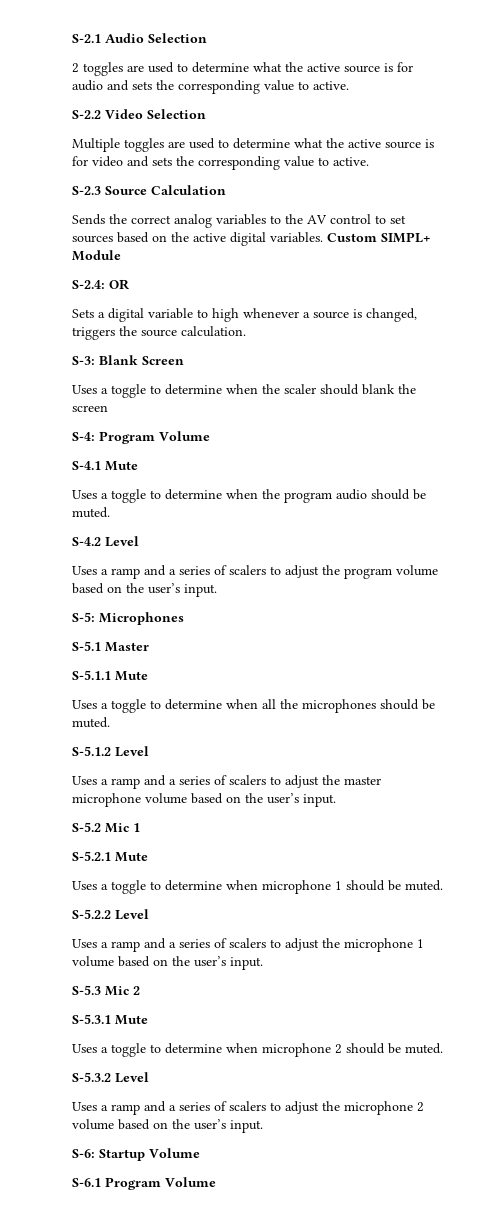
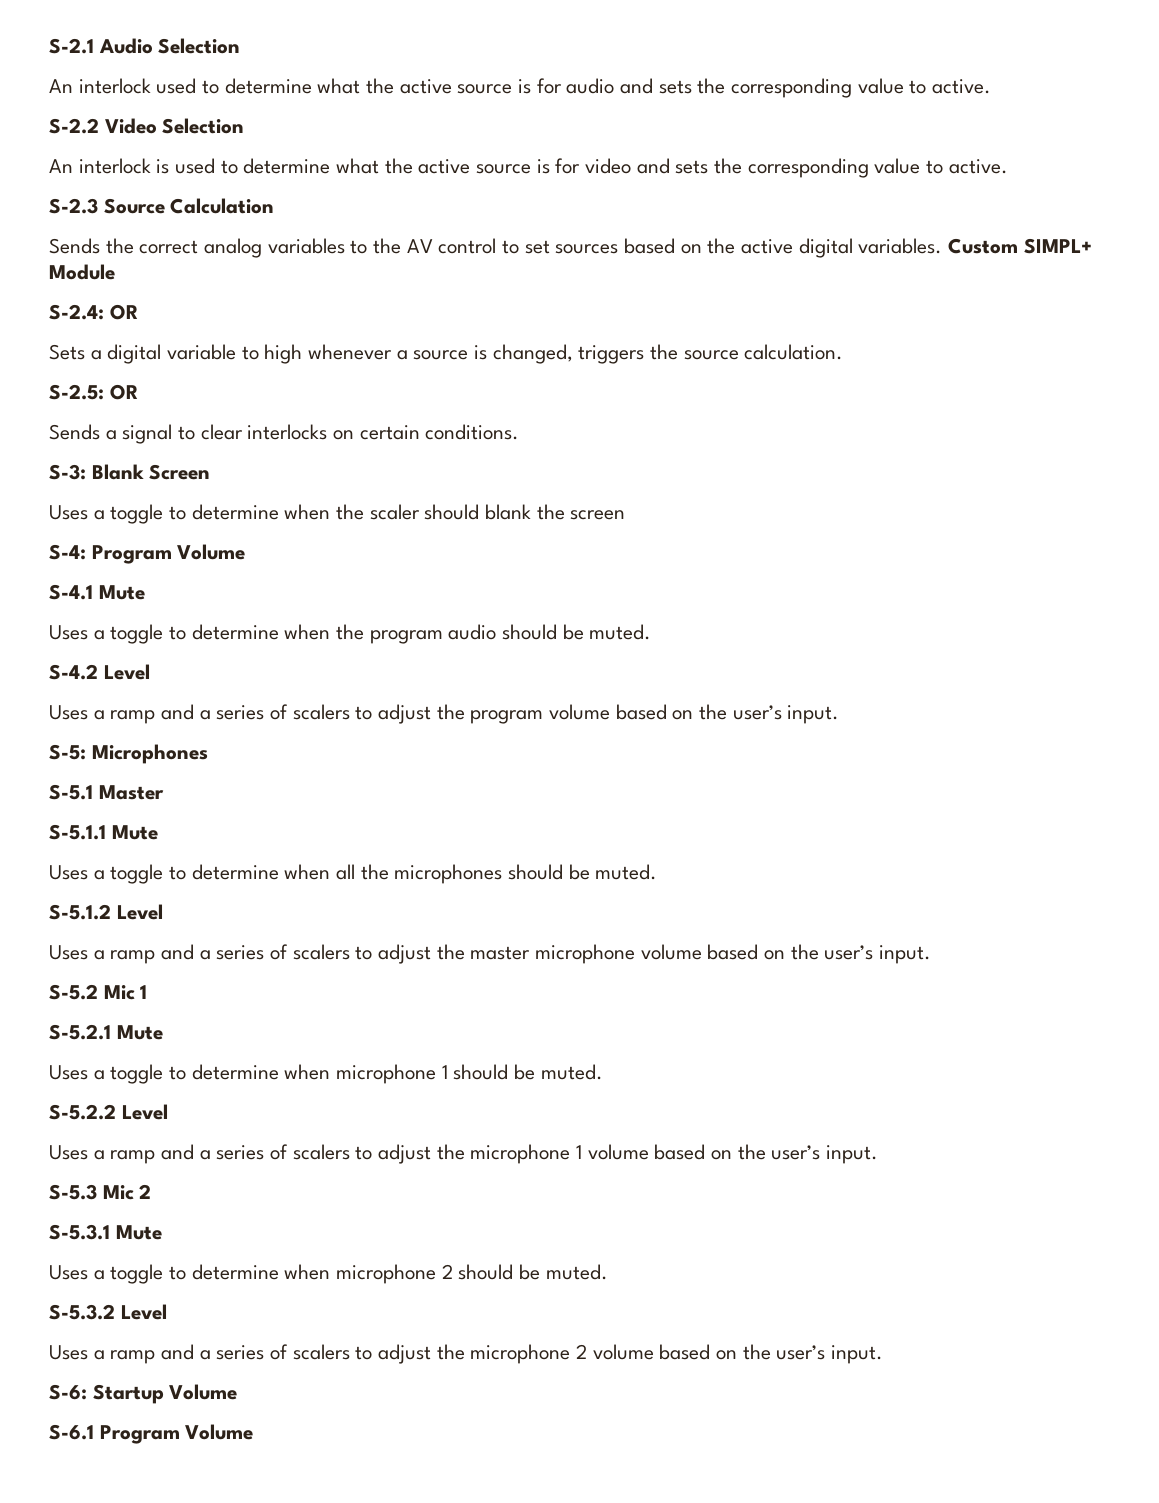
[72,62,144,76] 2 toggles are -> [49,78,151,94] An interlock
[72,138,185,152] Multiple toggles are -> [49,158,170,174] An interlock is
(246, 331) none -> [49,384,138,400] [49,424,520,444] // S-2.5: OR // Sends a signal to clear interlocks on certain conditions.

